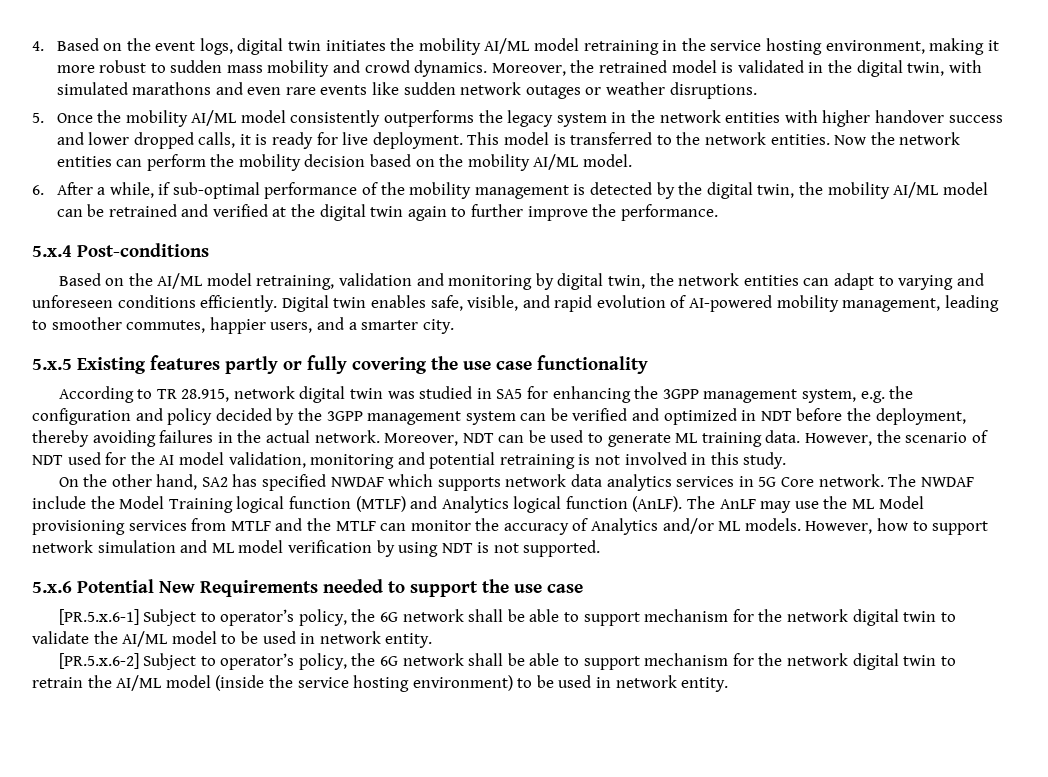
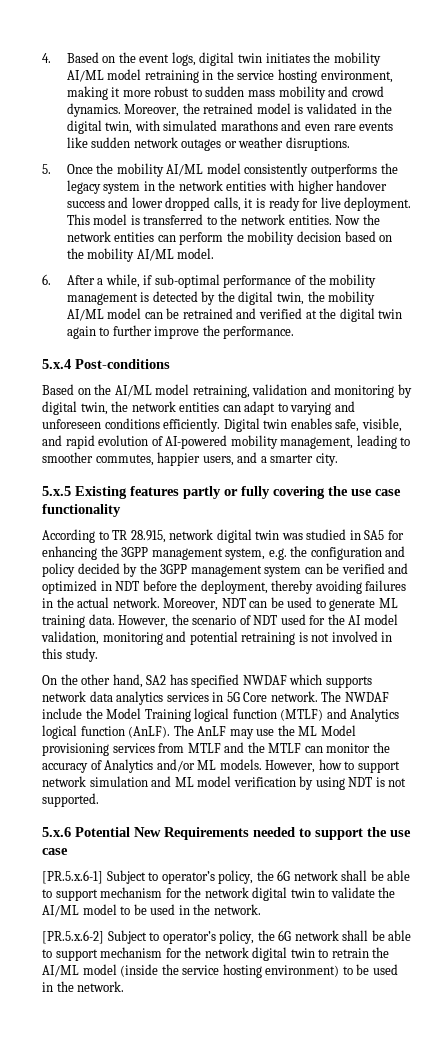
[319,631,433,648] network entity. -> [193,904,261,915] the network.
[615,675,729,692] network entity. -> [56,981,125,992] the network.

